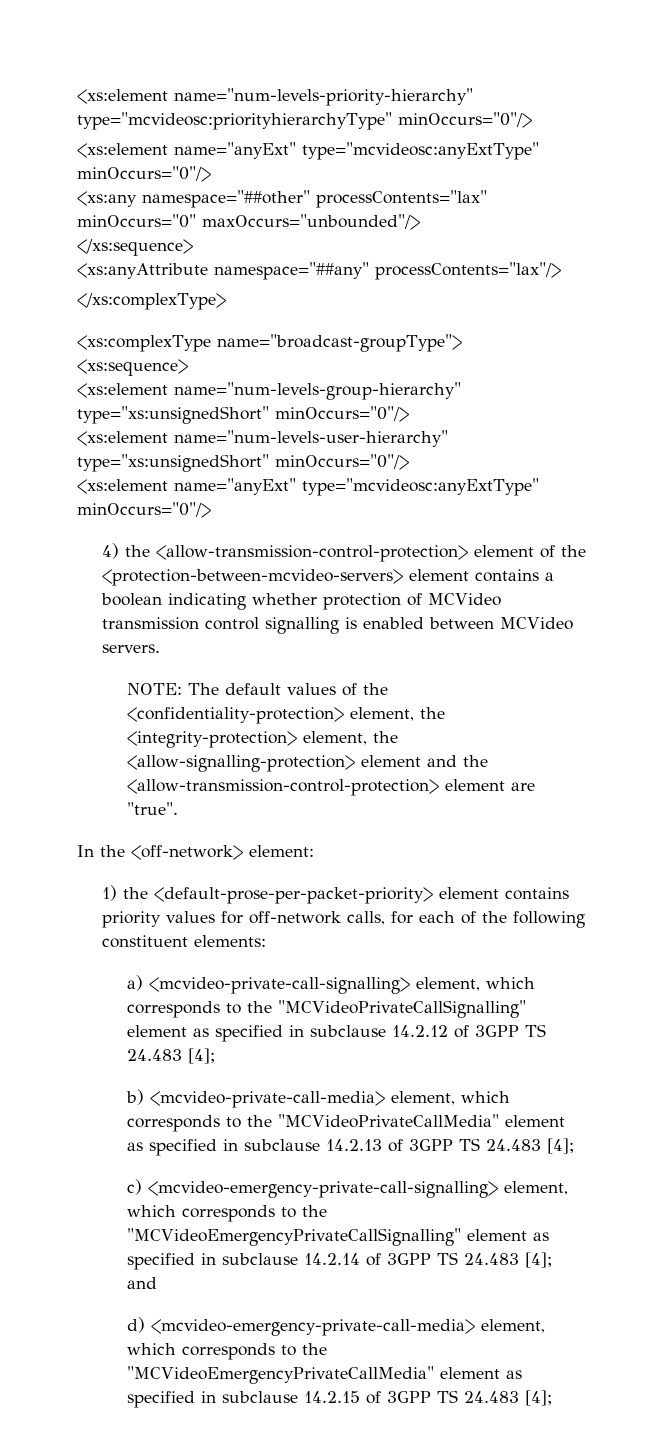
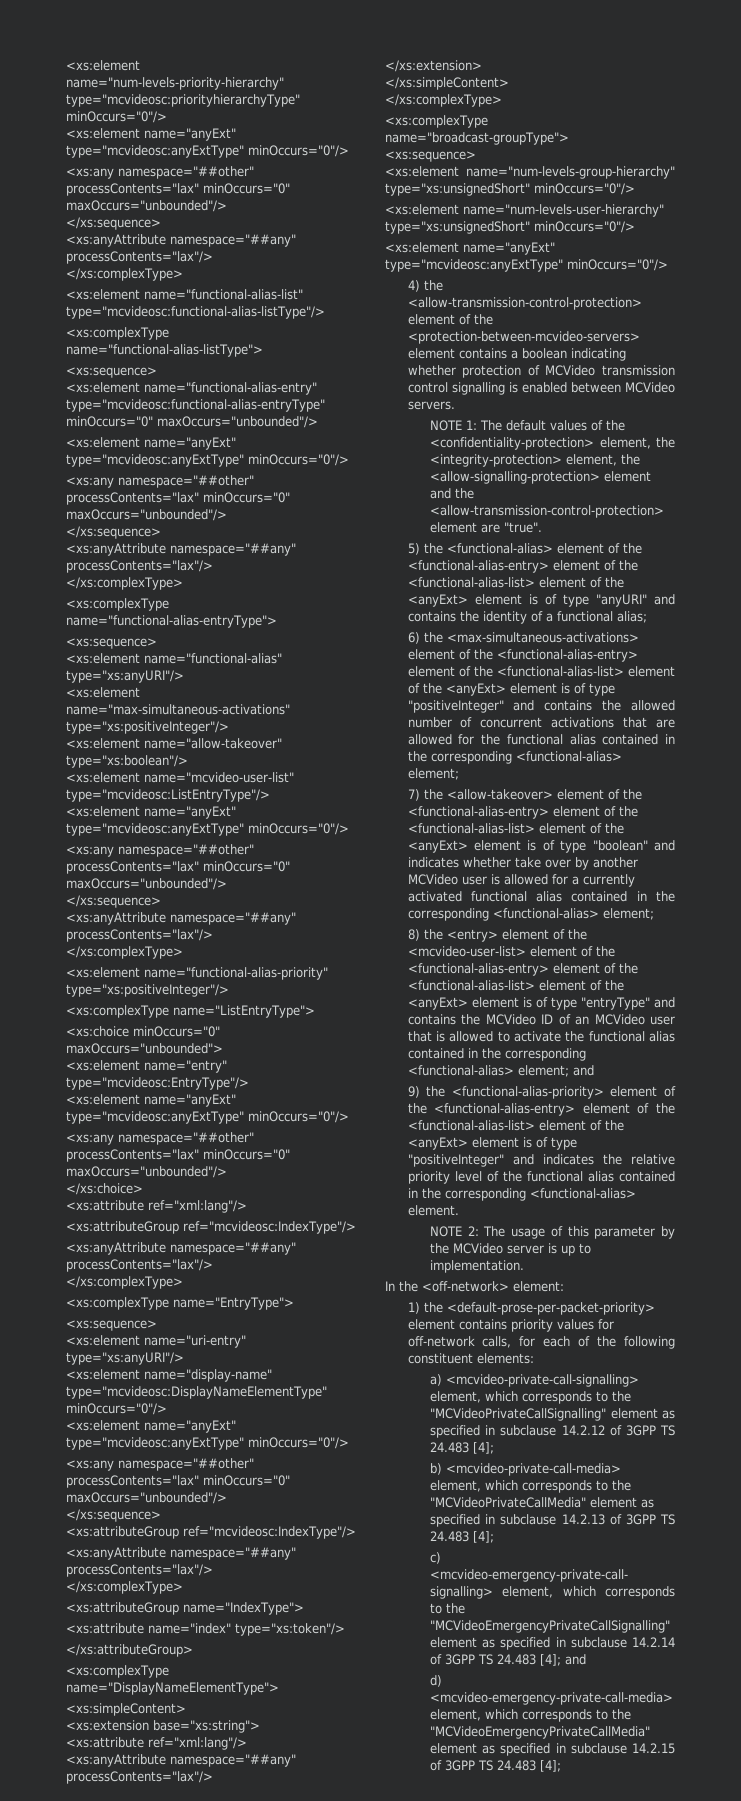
(226, 301) none -> [66,289,303,300] [66,306,325,319] [66,327,169,340] [66,344,263,357] [66,367,157,378] [66,382,317,395] [66,399,325,412] [66,416,318,428] [66,437,236,450] [66,454,349,467] [66,475,254,488] [66,492,290,505] [66,509,227,521] [66,526,161,539] [66,543,296,556] [66,560,213,573] [66,577,183,590] [66,598,169,611] [66,615,277,628] [66,638,157,649] [66,653,282,664] [66,670,184,683] [66,687,140,698] [66,704,290,715] [66,721,229,734] [66,738,282,749] [66,755,188,768] [66,772,294,783] [66,789,270,802] [66,806,236,819] [66,823,349,836] [66,844,254,857] [66,861,290,874] [66,878,227,890] [66,895,161,908] [66,912,296,925] [66,929,213,942] [66,946,183,959] [66,967,328,980] [66,984,229,997] [66,1005,315,1018] [66,1026,220,1037] [66,1043,223,1054] [66,1060,227,1073] [66,1077,249,1090] [66,1094,236,1107] [66,1111,349,1124] [66,1132,254,1145] [66,1149,290,1162] [66,1166,227,1178] [66,1183,143,1195] [66,1200,247,1213] [66,1221,356,1234] [66,1242,296,1255] [66,1259,213,1272] [66,1276,183,1289] [66,1297,294,1310] [66,1320,157,1331] [66,1335,246,1348] [66,1352,184,1365] [66,1369,272,1382] [66,1386,327,1399] [66,1403,167,1415] [66,1420,236,1433] [66,1437,349,1450] [66,1458,254,1471] [66,1475,290,1488] [66,1492,227,1504] [66,1509,161,1522] [66,1526,356,1539] [66,1547,296,1560] [66,1564,213,1577] [66,1581,183,1594] [66,1602,304,1615] [66,1623,345,1636] [66,1644,193,1657] [66,1665,169,1678] [66,1682,279,1695] [66,1703,186,1716] [66,1720,260,1733] [66,1737,247,1750] [66,1754,296,1767] [66,1771,213,1784] [385,60,482,72] [385,77,509,90] [385,94,502,107] // <xs:element name="functional-alias-list" type="mcvideosc:functional-alias-listType"/> // <xs:complexType name="functional-alias-listType"> // <xs:sequence> // <xs:element name="functional-alias-entry" type="mcvideosc:functional-alias-entryType" minOccurs="0" maxOccurs="unbounded"/> // <xs:element name="anyExt" type="mcvideosc:anyExtType" minOccurs="0"/> // <xs:any namespace="##other" processContents="lax" minOccurs="0" maxOccurs="unbounded"/> // </xs:sequence> // <xs:anyAttribute namespace="##any" processContents="lax"/> // </xs:complexType> // <xs:complexType name="functional-alias-entryType"> // <xs:sequence> // <xs:element name="functional-alias" type="xs:anyURI"/> // <xs:element name="max-simultaneous-activations" type="xs:positiveInteger"/> // <xs:element name="allow-takeover" type="xs:boolean"/> // <xs:element name="mcvideo-user-list" type="mcvideosc:ListEntryType"/> // <xs:element name="anyExt" type="mcvideosc:anyExtType" minOccurs="0"/> // <xs:any namespace="##other" processContents="lax" minOccurs="0" maxOccurs="unbounded"/> // </xs:sequence> // <xs:anyAttribute namespace="##any" processContents="lax"/> // </xs:complexType> // <xs:element name="functional-alias-priority" type="xs:positiveInteger"/> // <xs:complexType name="ListEntryType"> // <xs:choice minOccurs="0" maxOccurs="unbounded"> // <xs:element name="entry" type="mcvideosc:EntryType"/> // <xs:element name="anyExt" type="mcvideosc:anyExtType" minOccurs="0"/> // <xs:any namespace="##other" processContents="lax" minOccurs="0" maxOccurs="unbounded"/> // </xs:choice> // <xs:attribute ref="xml:lang"/> // <xs:attributeGroup ref="mcvideosc:IndexType"/> // <xs:anyAttribute namespace="##any" processContents="lax"/> // </xs:complexType> // <xs:complexType name="EntryType"> // <xs:sequence> // <xs:element name="uri-entry" type="xs:anyURI"/> // <xs:element name="display-name" type="mcvideosc:DisplayNameElementType" minOccurs="0"/> // <xs:element name="anyExt" type="mcvideosc:anyExtType" minOccurs="0"/> // <xs:any namespace="##other" processContents="lax" minOccurs="0" maxOccurs="unbounded"/> // </xs:sequence> // <xs:attributeGroup ref="mcvideosc:IndexType"/> // <xs:anyAttribute namespace="##any" processContents="lax"/> // </xs:complexType> // <xs:attributeGroup name="IndexType"> // <xs:attribute name="index" type="xs:token"/> // </xs:attributeGroup> // <xs:complexType name="DisplayNameElementType"> // <xs:simpleContent> // <xs:extension base="xs:string"> // <xs:attribute ref="xml:lang"/> // <xs:anyAttribute namespace="##any" processContents="lax"/> // </xs:extension> // </xs:simpleContent> // </xs:complexType>
[127,683,183,695] NOTE: -> [430,420,478,431] NOTE 1:
(179, 808) none -> [407,543,642,555] [407,560,638,573] [407,577,624,588] [407,594,675,607] [407,611,647,624] [407,632,639,644] [407,649,638,662] [407,666,675,677] [407,683,615,696] [407,700,675,713] [407,717,675,728] [407,734,675,745] [407,751,622,764] [407,768,459,780] [407,789,642,801] [407,806,638,819] [407,823,624,834] [407,840,675,853] [407,857,638,870] [407,874,635,887] [407,891,675,902] [407,908,654,921] [407,929,587,942] [407,946,615,957] [407,963,638,976] [407,980,624,991] [407,997,675,1010] [407,1014,675,1025] [407,1031,675,1042] [407,1048,586,1061] [407,1065,594,1077] [407,1086,676,1099] [407,1103,675,1116] [407,1120,624,1131] [407,1137,577,1150] [407,1154,675,1167] [407,1171,675,1184] [407,1188,636,1201] [407,1205,459,1216] [430,1226,675,1239] [430,1243,592,1256] [430,1260,525,1273] // 5) the <functional-alias> element of the <functional-alias-entry> element of the <functional-alias-list> element of the <anyExt> element is of type "anyURI" and contains the identity of a functional alias; // 6) the <max-simultaneous-activations> element of the <functional-alias-entry> element of the <functional-alias-list> element of the <anyExt> element is of type "positiveInteger" and contains the allowed number of concurrent activations that are allowed for the functional alias contained in the corresponding <functional-alias> element; // 7) the <allow-takeover> element of the <functional-alias-entry> element of the <functional-alias-list> element of the <anyExt> element is of type "boolean" and indicates whether take over by another MCVideo user is allowed for a currently activated functional alias contained in the corresponding <functional-alias> element; // 8) the <entry> element of the <mcvideo-user-list> element of the <functional-alias-entry> element of the <functional-alias-list> element of the <anyExt> element is of type "entryType" and contains the MCVideo ID of an MCVideo user that is allowed to activate the functional alias contained in the corresponding <functional-alias> element; and // 9) the <functional-alias-priority> element of the <functional-alias-entry> element of the <functional-alias-list> element of the <anyExt> element is of type "positiveInteger" and indicates the relative priority level of the functional alias contained in the corresponding <functional-alias> element. // NOTE 2: The usage of this parameter by the MCVideo server is up to implementation.

